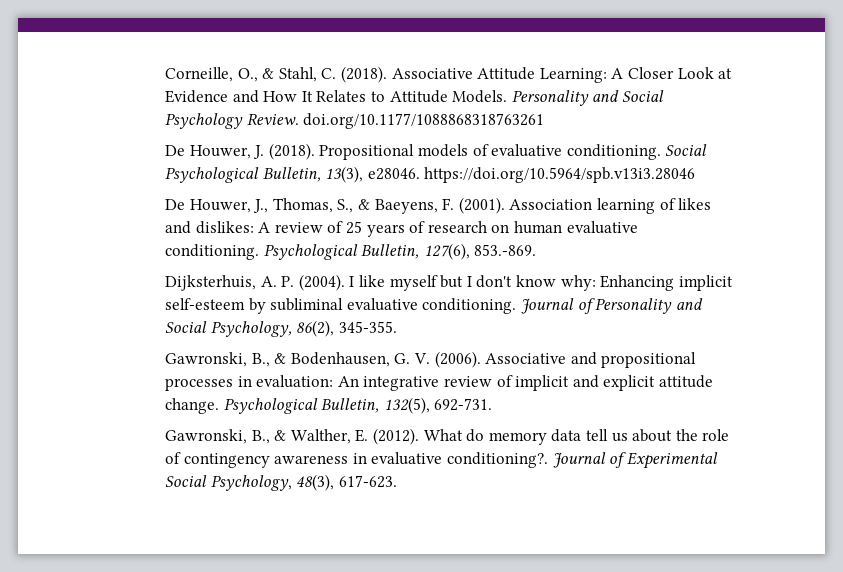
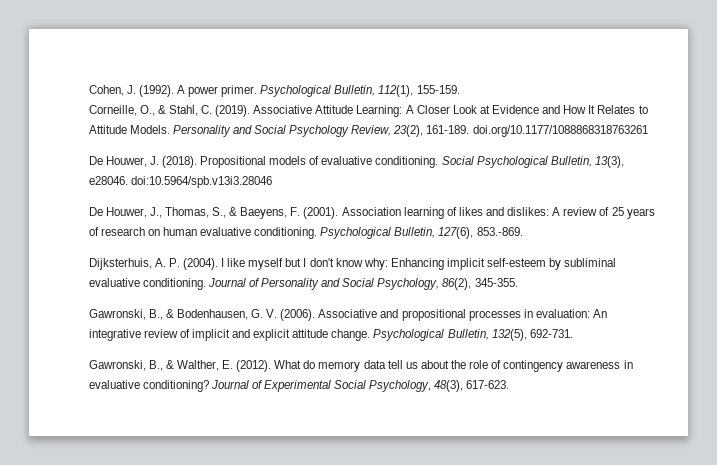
(165, 74) none -> [88,85,460,97] Cohen, J. (1992). A power primer. Psychological Bulletin, 112(1), 155-159. //
[341,66,388,83] (2018). -> [215,105,251,117] (2019).
[246,113,299,125] Review. -> [351,125,470,137] Review, 23(2), 161-189.
[424,167,696,183] https://doi.org/10.5964/spb.v13i3.28046 -> [130,176,272,188] doi:10.5964/spb.v13i3.28046
[447,452,549,468] conditioning?. -> [142,380,209,392] conditioning?

